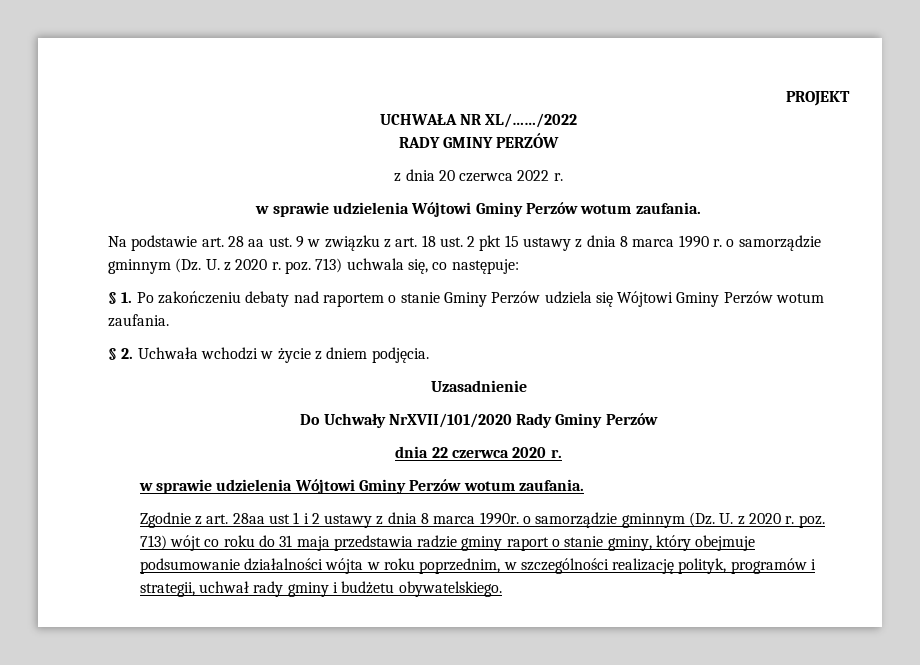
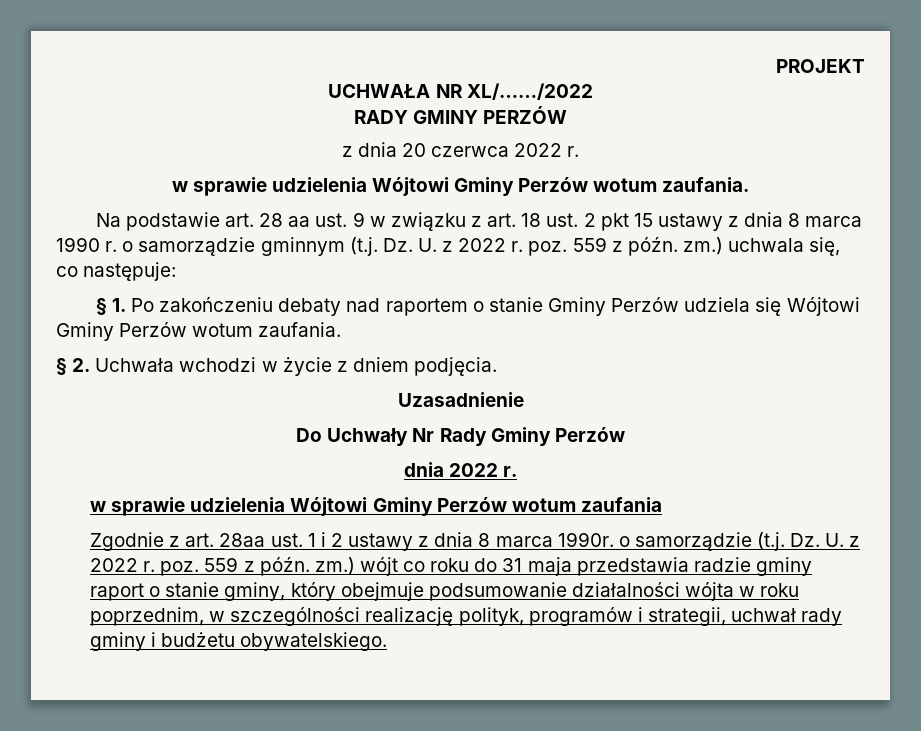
[175,258,343,274] (Dz. U. z 2020 r. poz. 713) -> [349,236,723,256] (t.j. Dz. U. z 2022 r. poz. 559 z późn. zm.)
[388,413,512,428] NrXVII/101/2020 -> [412,428,435,442] Nr
[431,447,562,458] [138,479,584,494] 22 czerwca 2020 r. // w sprawie udzielenia Wójtowi Gminy Perzów wotum zaufania. -> [449,463,518,477] [90,497,662,516] 2022 r. // w sprawie udzielenia Wójtowi Gminy Perzów wotum zaufania
[268,514,290,524] ust -> [270,533,303,547] ust.
[621,512,825,528] [139,535,167,550] gminnym (Dz. U. z 2020 r. poz. 713) -> [757,532,861,551] [90,556,355,576] (t.j. Dz. U. z 2022 r. poz. 559 z późn. zm.)

